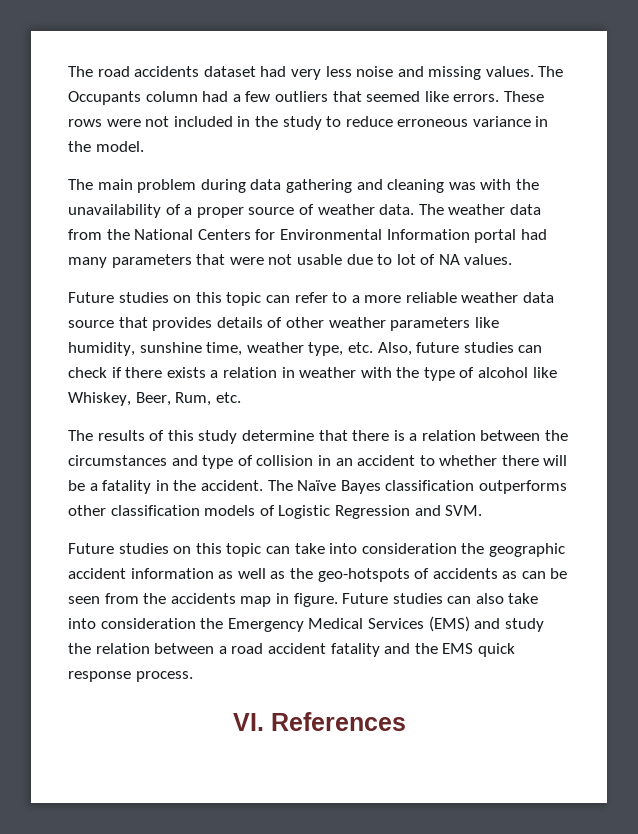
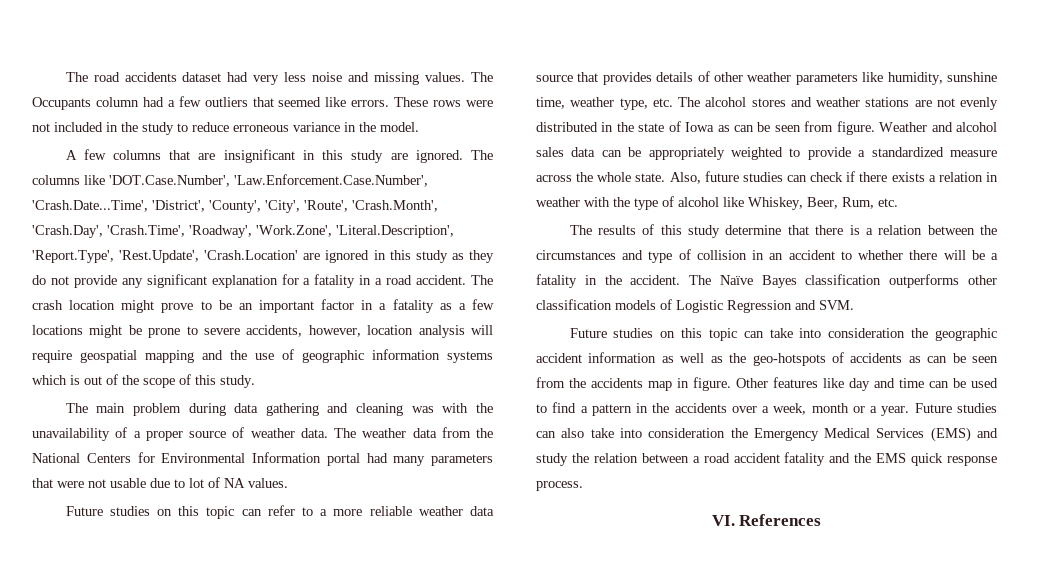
(144, 146) none -> [65,149,493,163] [32,174,428,187] [32,200,438,213] [32,225,454,238] [32,250,494,263] [32,274,493,288] [32,299,495,313] [32,325,493,338] [32,349,493,363] [32,374,255,388] // A few columns that are insignificant in this study are ignored. The columns like 'DOT.Case.Number', 'Law.Enforcement.Case.Number', 'Crash.Date...Time', 'District', 'County', 'City', 'Route', 'Crash.Month', 'Crash.Day', 'Crash.Time', 'Roadway', 'Work.Zone', 'Literal.Description', 'Report.Type', 'Rest.Update', 'Crash.Location' are ignored in this study as they do not provide any significant explanation for a fatality in a road accident. The crash location might prove to be an important factor in a fatality as a few locations might be prone to severe accidents, however, location analysis will require geospatial mapping and the use of geographic information systems which is out of the scope of this study.
(373, 347) none -> [678,97,998,110] [536,121,997,135] [536,147,997,160] [536,172,666,182] The alcohol stores and weather stations are not evenly distributed in the state of Iowa as can be seen from figure. Weather and alcohol sales data can be appropriately weighted to provide a standardized measure across the whole state.
(338, 600) none -> [736,377,998,391] [536,402,910,416] Other features like day and time can be used to find a pattern in the accidents over a week, month or a year.

